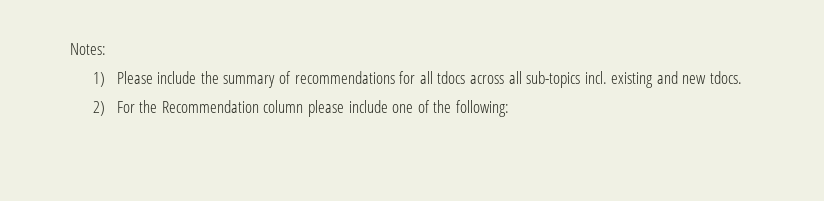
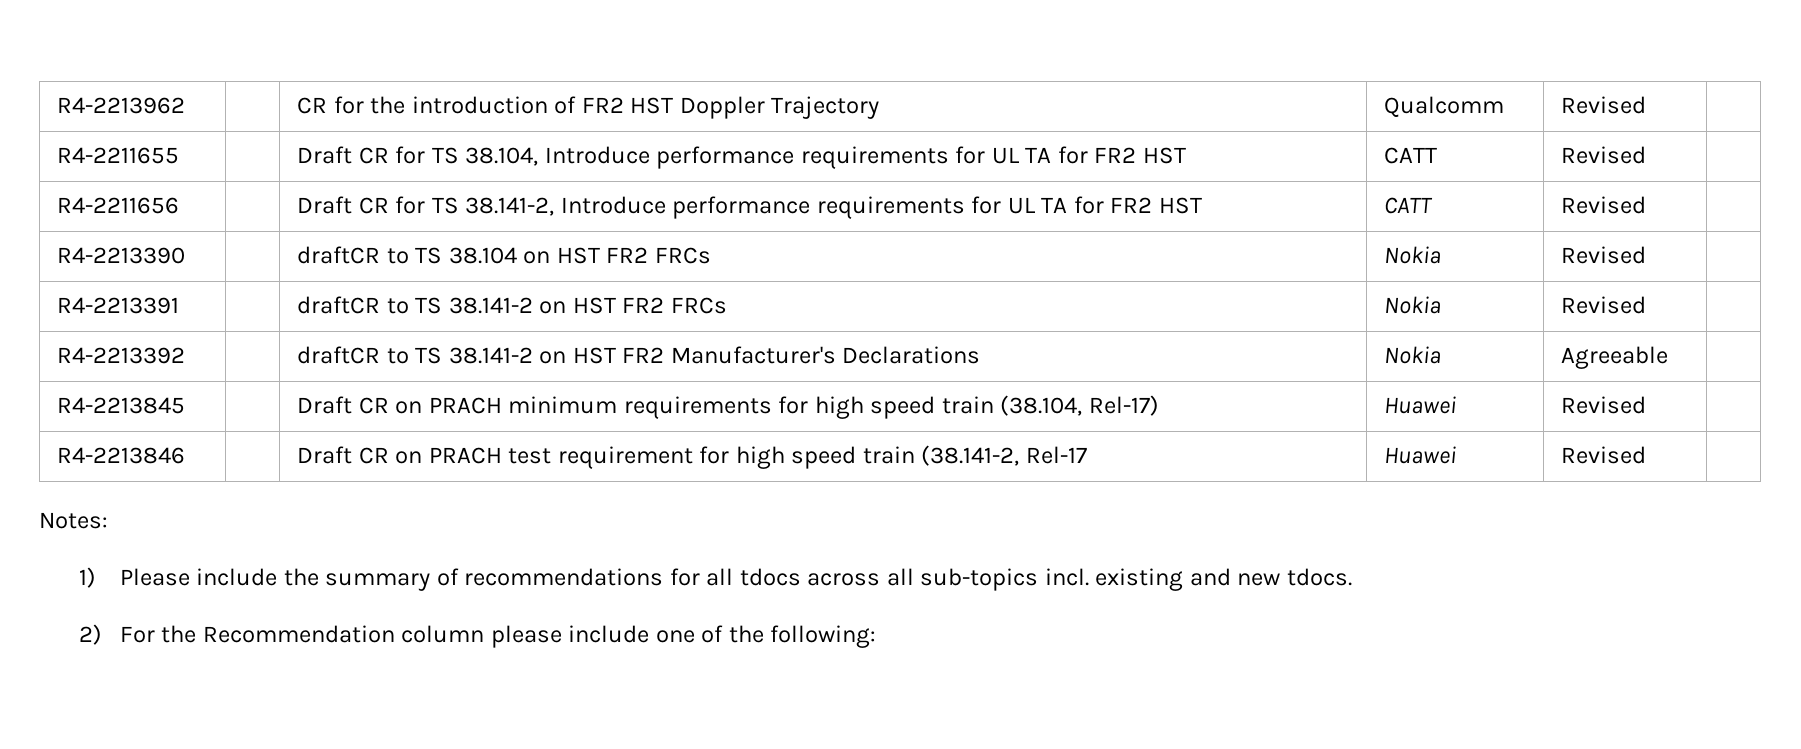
(70, 49) none -> [57,97,186,114] [297,96,880,119] [1384,96,1505,118] [1561,96,1647,114] [57,147,180,164] [297,146,1186,169] [1384,147,1438,164] [1561,146,1647,164] [57,197,180,214] [297,196,1202,219] [1384,197,1434,214] [1561,196,1647,214] [57,247,186,264] [297,246,711,264] [1384,246,1442,264] [1561,246,1647,264] [57,297,180,314] [297,296,727,314] [1384,296,1442,314] [1561,296,1647,314] [57,347,186,364] [297,346,981,364] [1384,346,1442,364] [1561,346,1669,369] [57,397,186,414] [297,395,1159,419] [1384,396,1457,414] [1561,396,1647,414] [57,447,186,464] [297,445,1087,469] [1384,446,1457,464] [1561,446,1647,464] R4-2213962 | | CR for the introduction of FR2 HST Doppler Trajectory | Qualcomm | Revised | // R4-2211655 | | Draft CR for TS 38.104, Introduce performance requirements for UL TA for FR2 HST | CATT | Revised | // R4-2211656 | | Draft CR for TS 38.141-2, Introduce performance requirements for UL TA for FR2 HST | CATT | Revised | // R4-2213390 | | draftCR to TS 38.104 on HST FR2 FRCs | Nokia | Revised | // R4-2213391 | | draftCR to TS 38.141-2 on HST FR2 FRCs | Nokia | Revised | // R4-2213392 | | draftCR to TS 38.141-2 on HST FR2 Manufacturer's Declarations | Nokia | Agreeable | // R4-2213845 | | Draft CR on PRACH minimum requirements for high speed train (38.104, Rel-17) | Huawei | Revised | // R4-2213846 | | Draft CR on PRACH test requirement for high speed train (38.141-2, Rel-17 | Huawei | Revised | //

